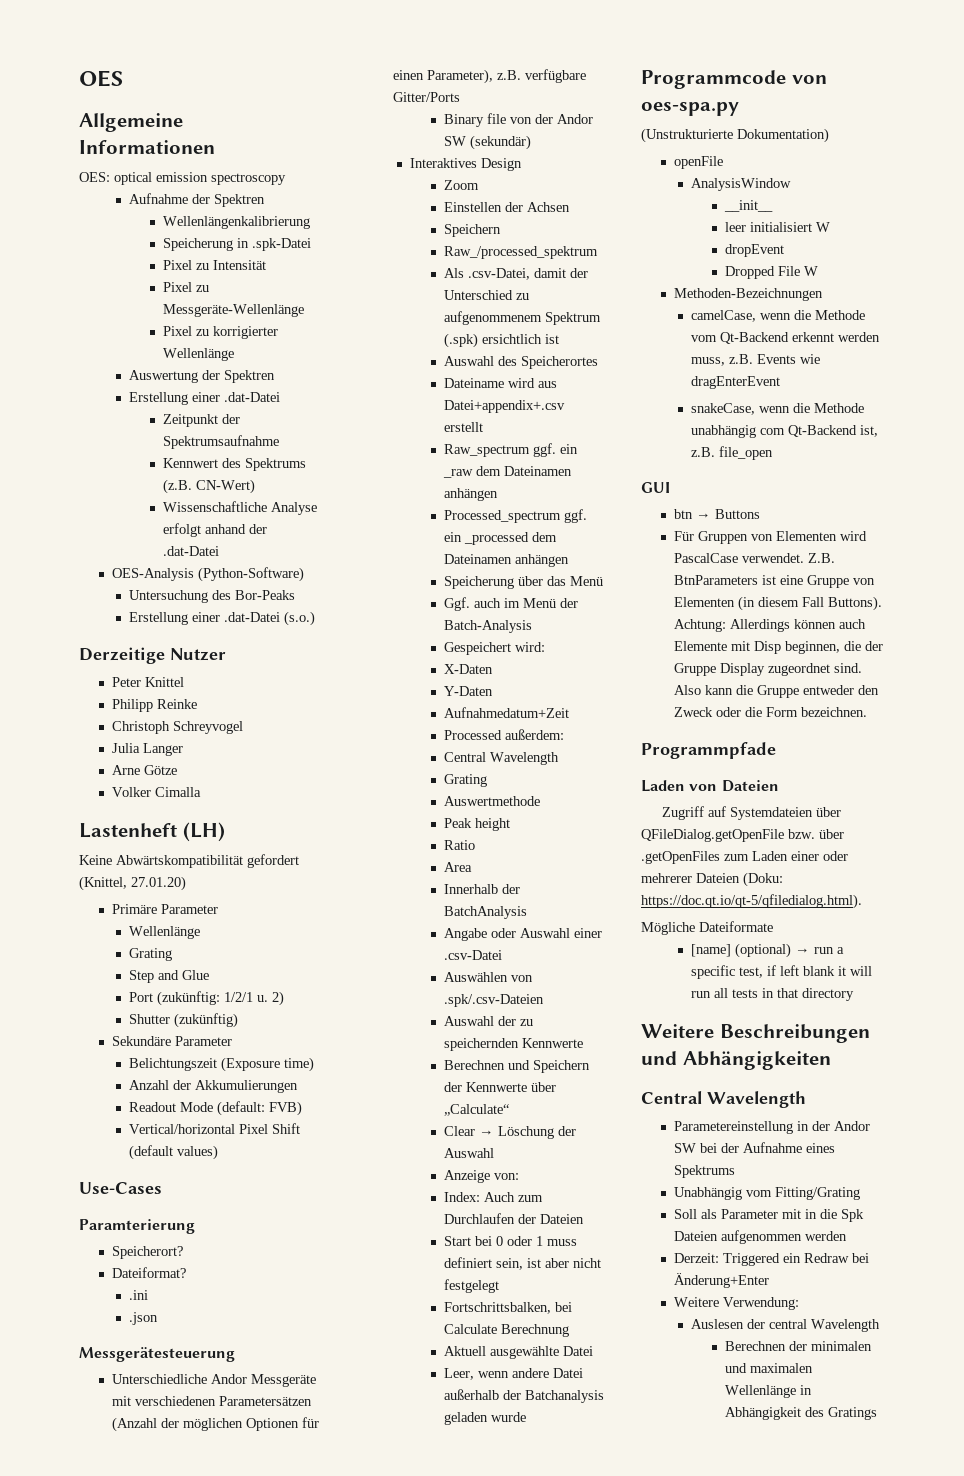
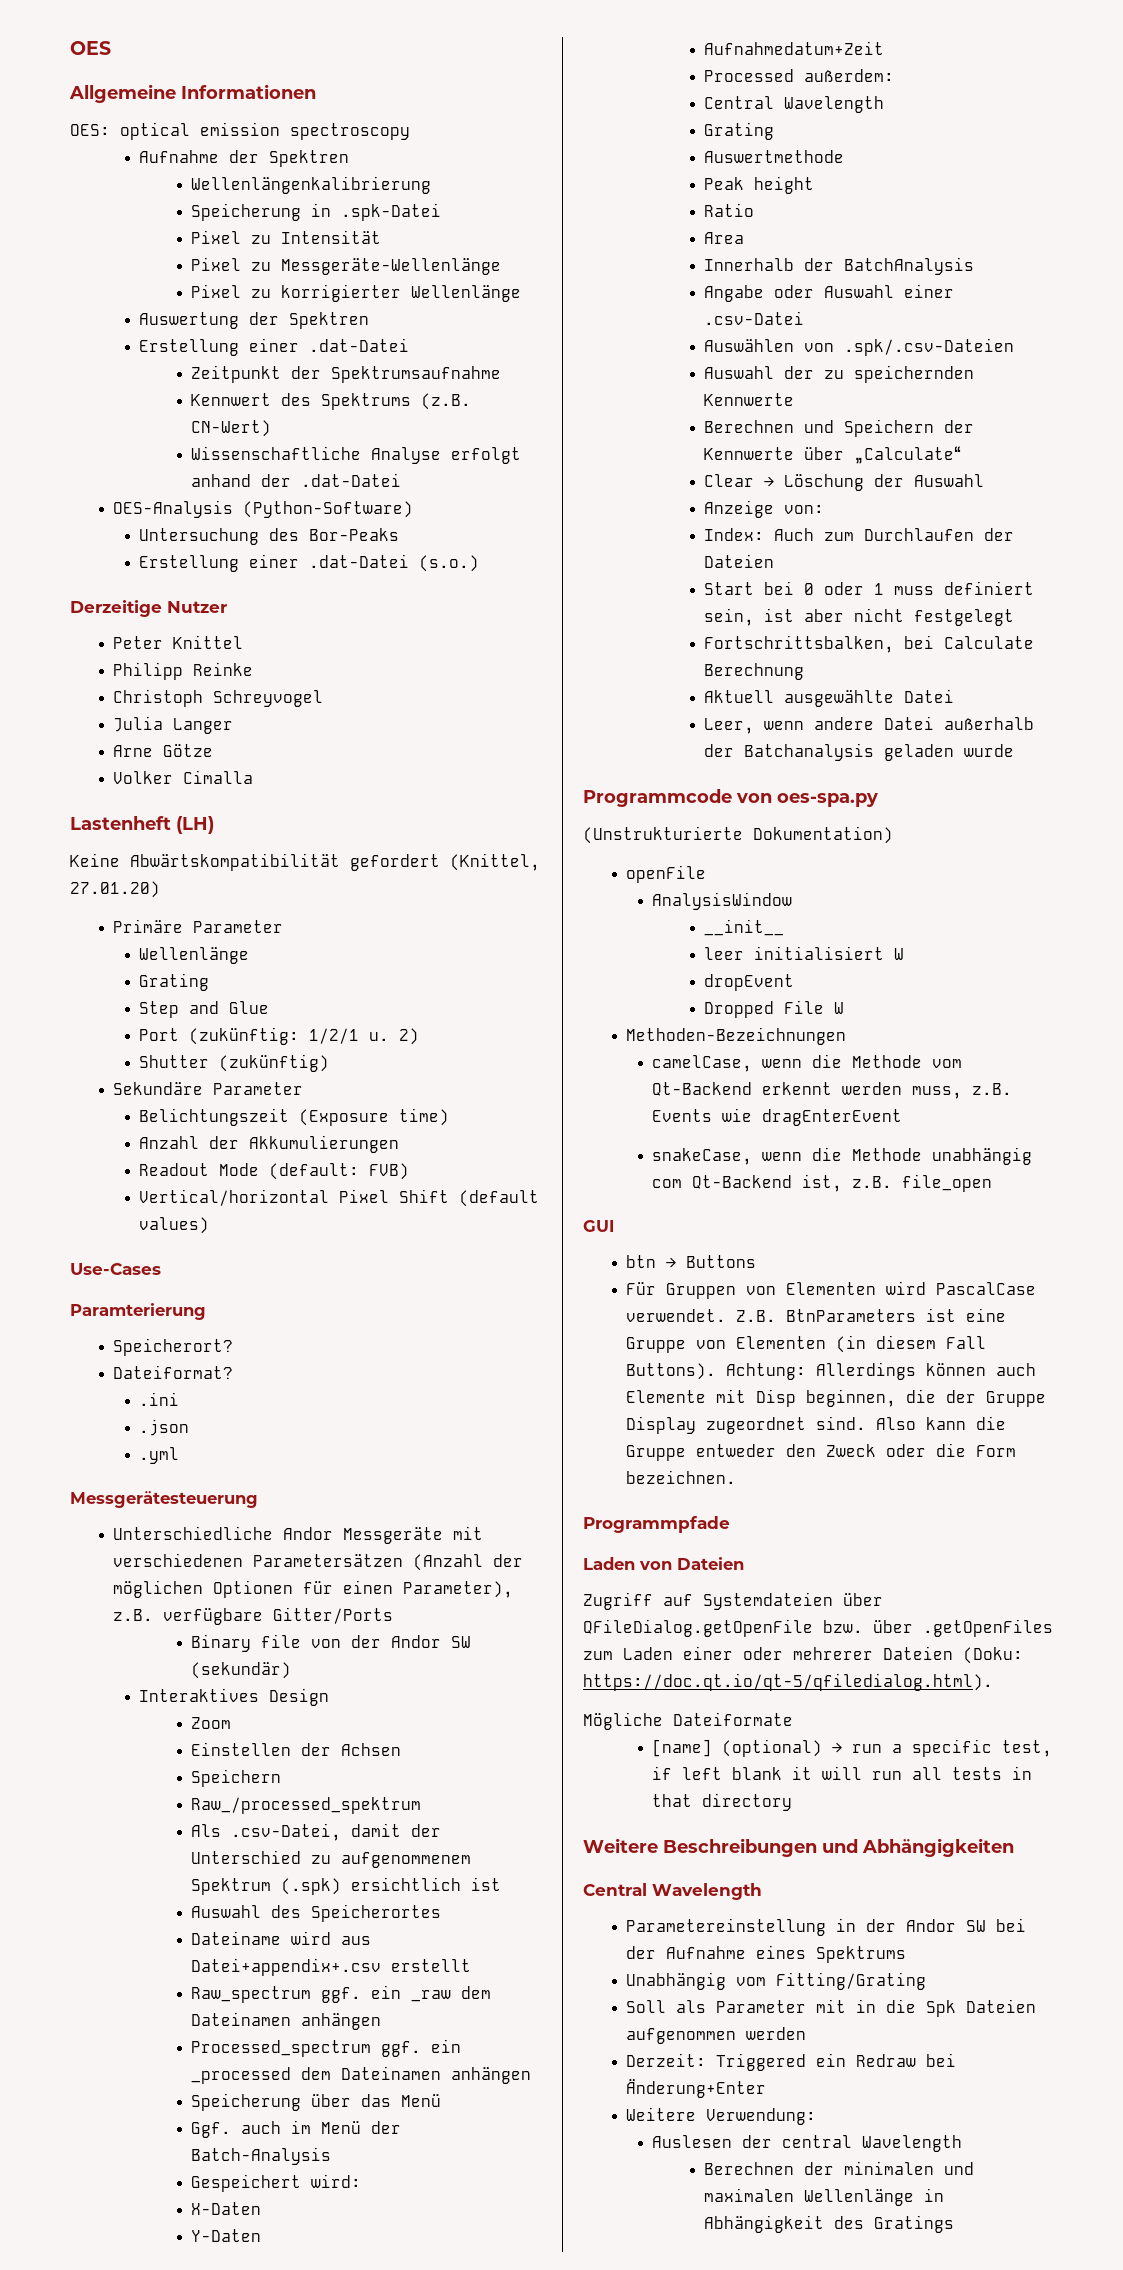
(158, 1318) none -> [139,1447,180,1464] // .yml

